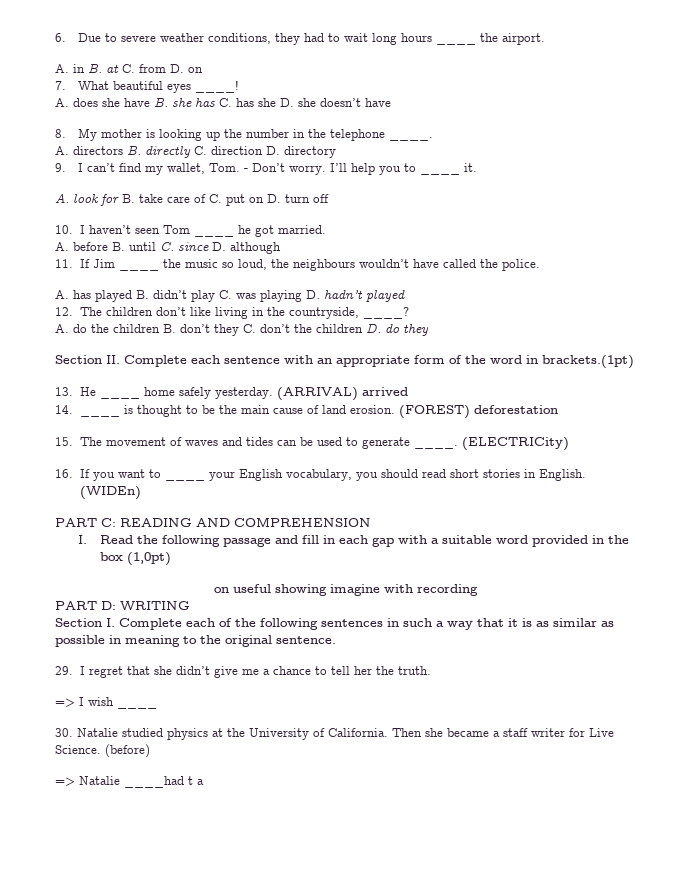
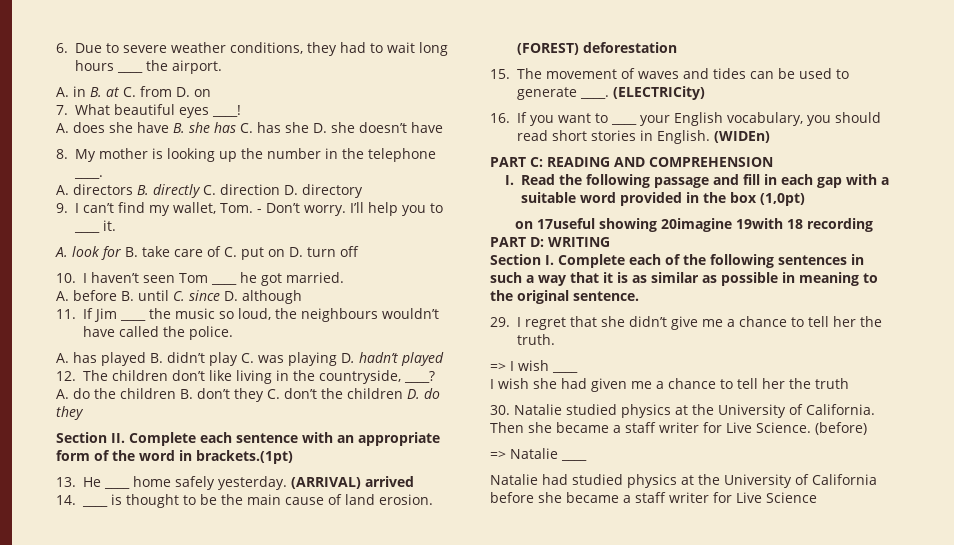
[232,584,413,596] useful showing imagine with -> [537,218,803,232] 17useful showing 20imagine 19with 18
(157, 707) none -> [490,378,849,392] // I wish she had given me a chance to tell her the truth
[124,776,204,788] ____had t a -> [561,459,587,461] [490,474,877,488] [490,492,817,503] ____ // Natalie had studied physics at the University of California before she became a staff writer for Live Science

